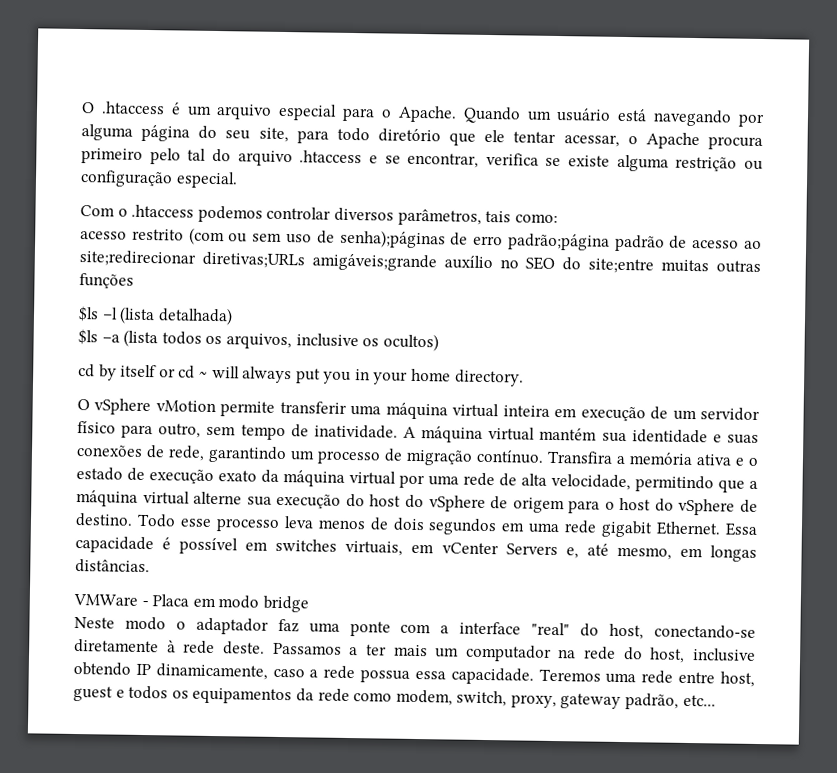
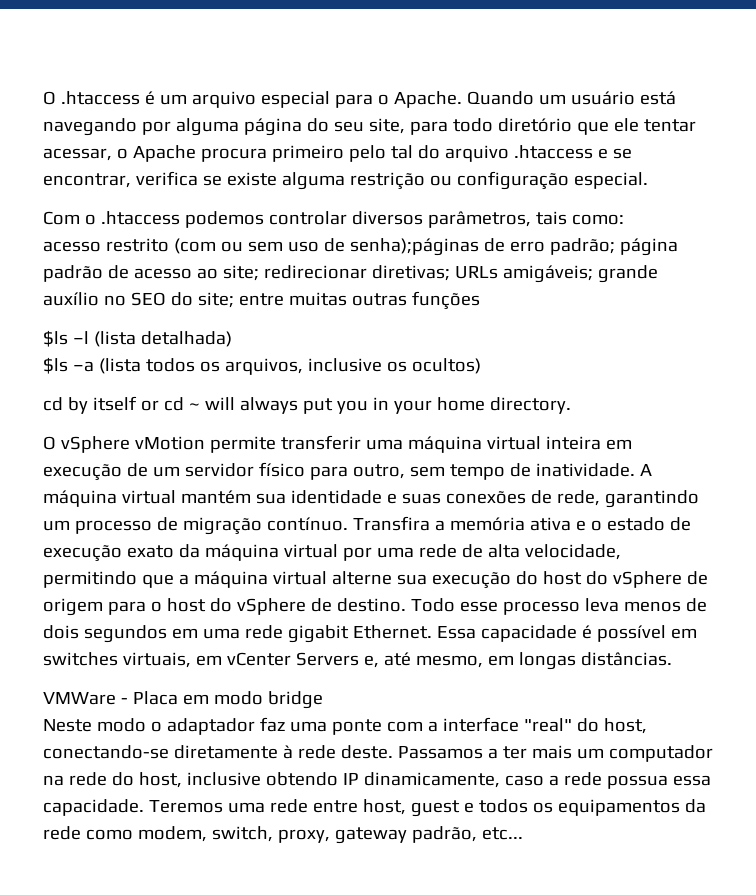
[507,233,610,251] padrão;página -> [549,238,678,256] padrão; página
[79,250,437,272] site;redirecionar diretivas;URLs amigáveis;grande -> [222,265,658,283] site; redirecionar diretivas; URLs amigáveis; grande
[588,258,655,274] site;entre -> [197,292,284,308] site; entre

